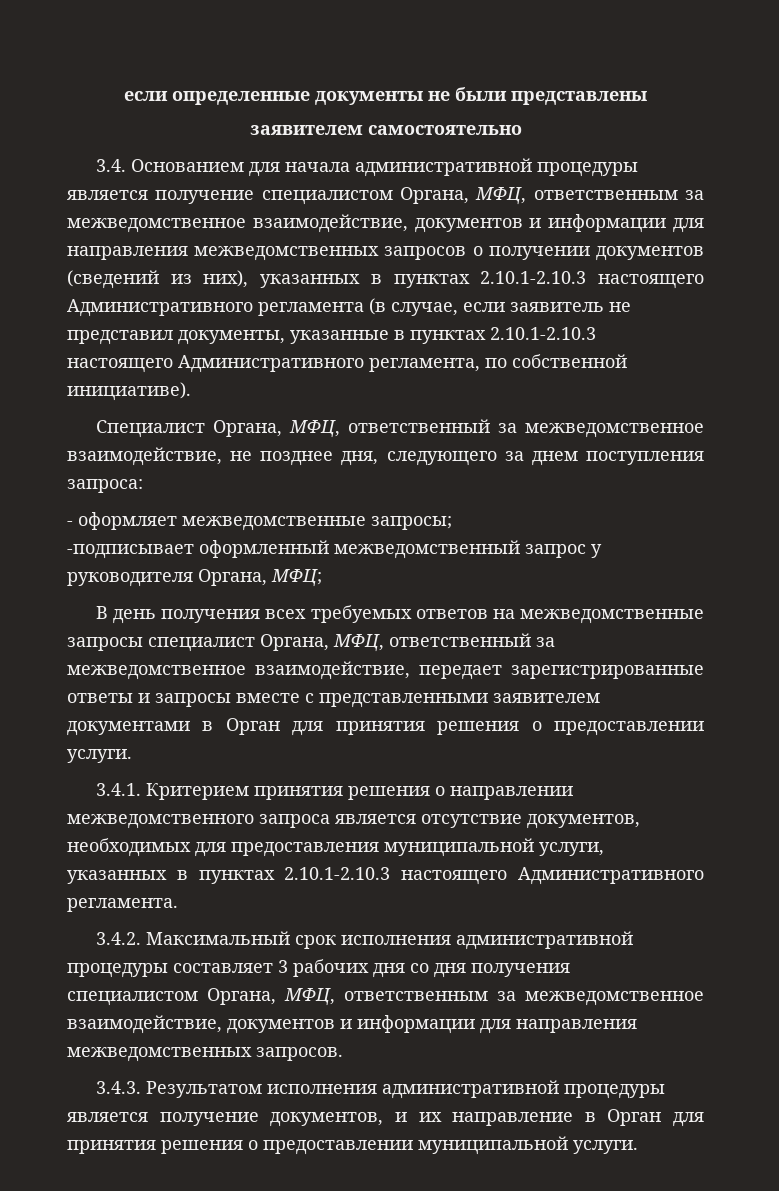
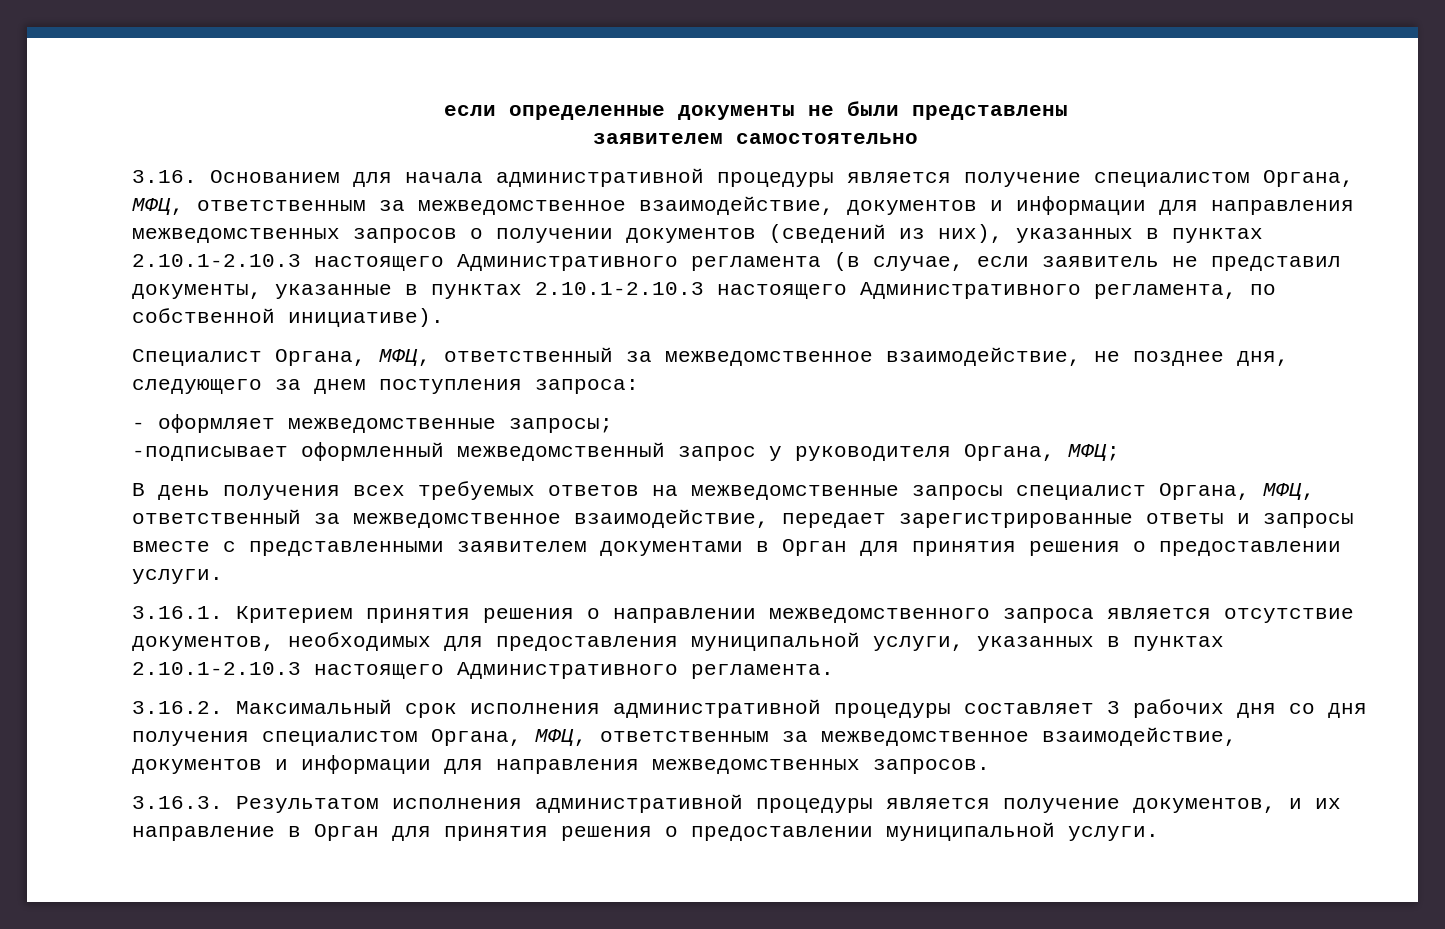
[95,159,126,172] 3.4. -> [132,170,197,183] 3.16.
[95,783,141,796] 3.4.1. -> [132,606,223,619] 3.16.1.
[95,932,141,945] 3.4.2. -> [132,701,223,714] 3.16.2.
[95,1081,141,1094] 3.4.3. -> [132,796,223,809] 3.16.3.

